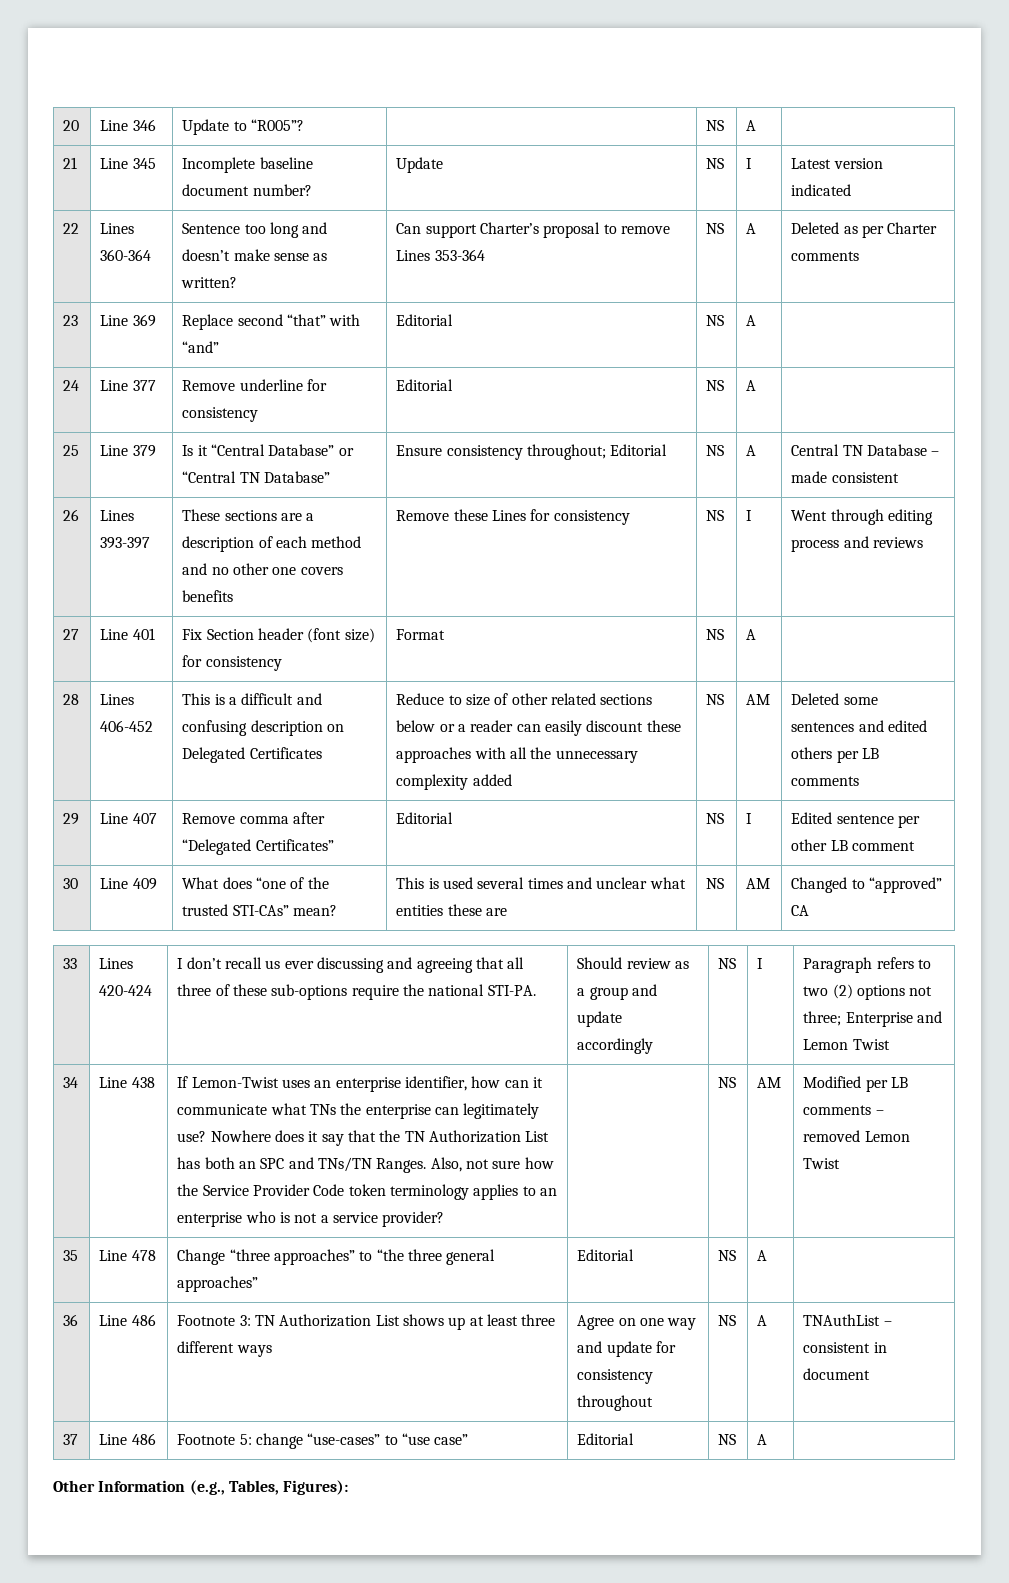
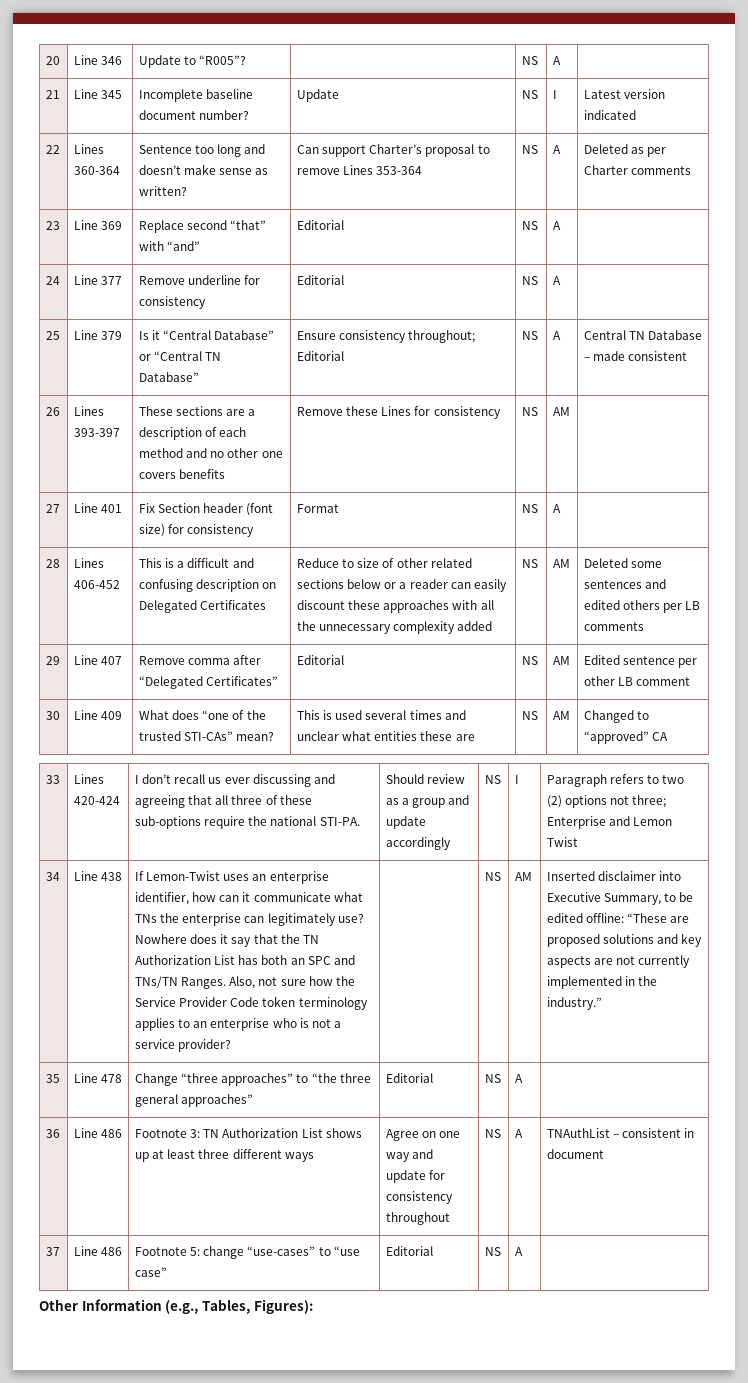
[746,510,753,521] [791,509,933,525] [791,536,923,552] I | Went through editing process and reviews -> [552,407,570,416] AM |
[746,813,753,824] I -> [552,656,570,665] AM
[803,1076,908,1092] [803,1105,884,1115] [803,1130,910,1142] [803,1158,841,1169] Modified per LB comments – removed Lemon Twist -> [546,871,682,881] [546,892,694,905] [546,913,690,923] [546,933,703,947] [546,955,691,968] [546,976,658,989] [546,997,602,1010] Inserted disclaimer into Executive Summary, to be edited offline: “These are proposed solutions and key aspects are not currently implemented in the industry.”

